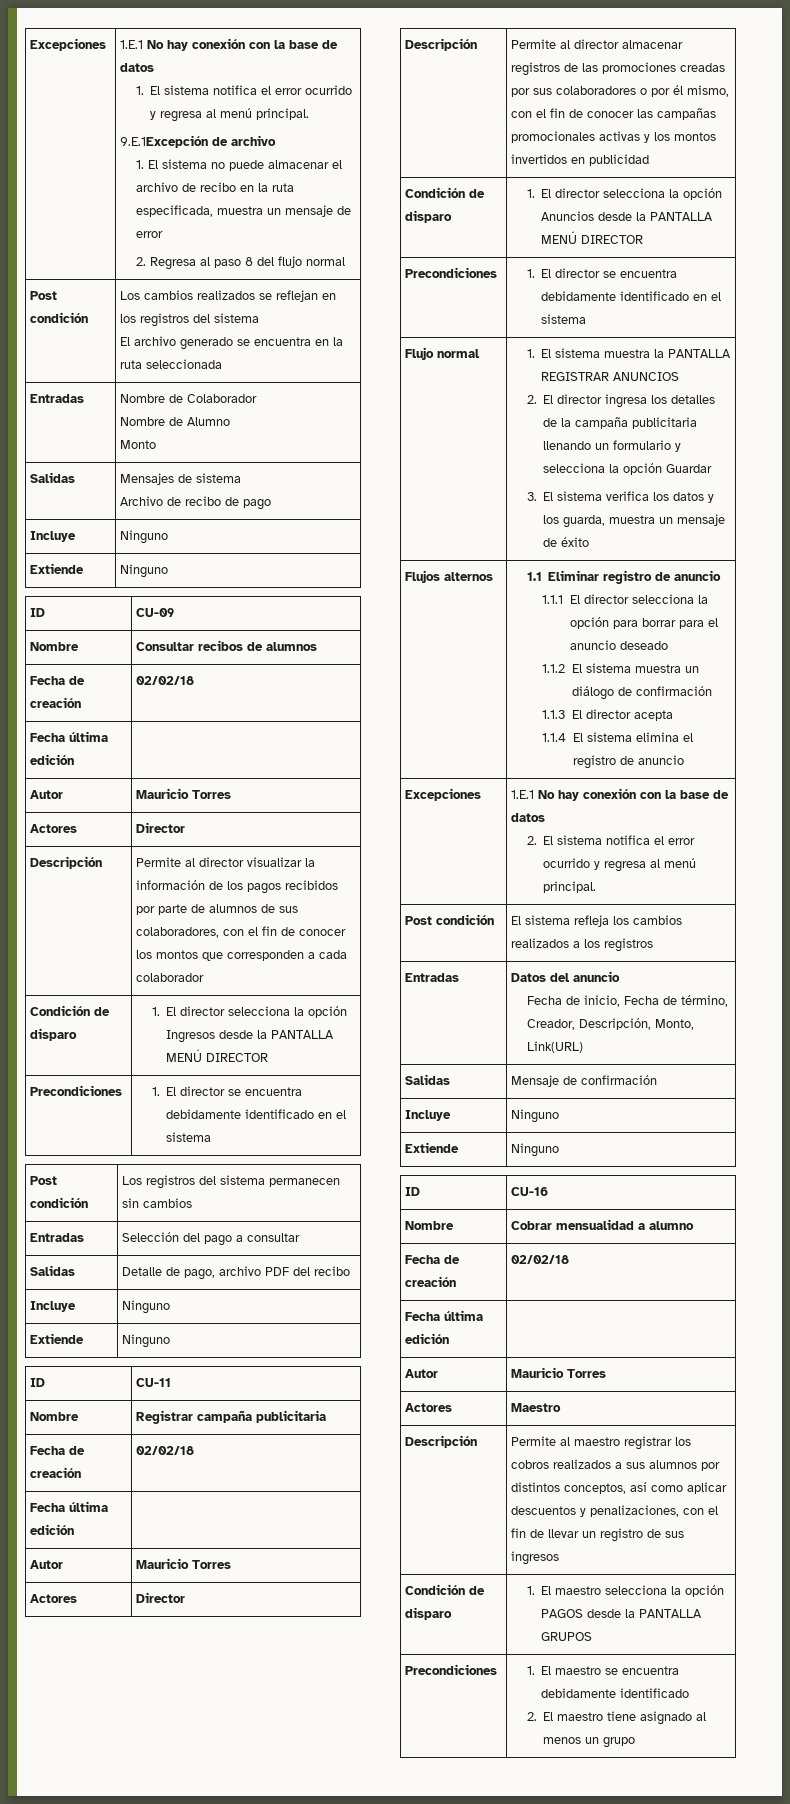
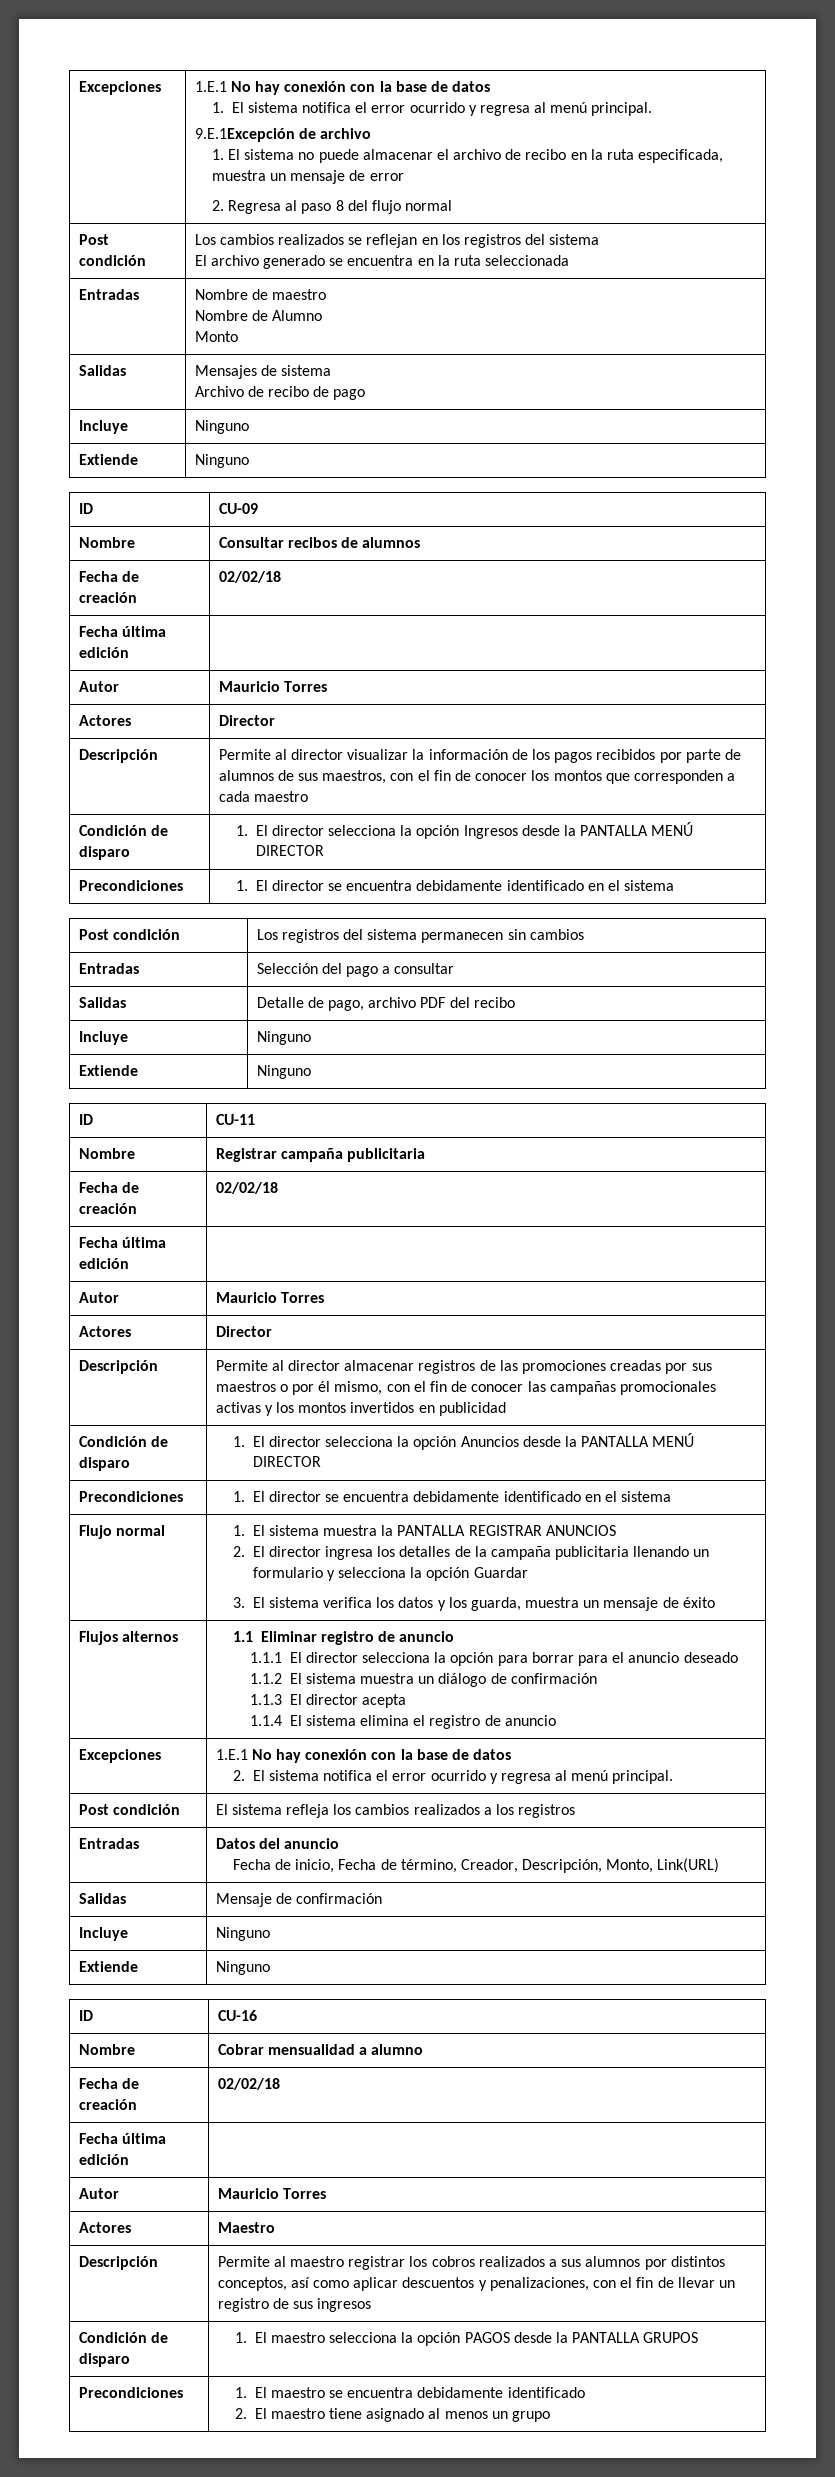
[187,394,258,403] Colaborador -> [272,289,327,300] maestro
[136,927,220,938] colaboradores, -> [322,770,387,784] maestros,
[136,973,205,982] colaborador -> [253,791,308,802] maestro
[556,86,637,95] colaboradores -> [215,1381,276,1392] maestros

